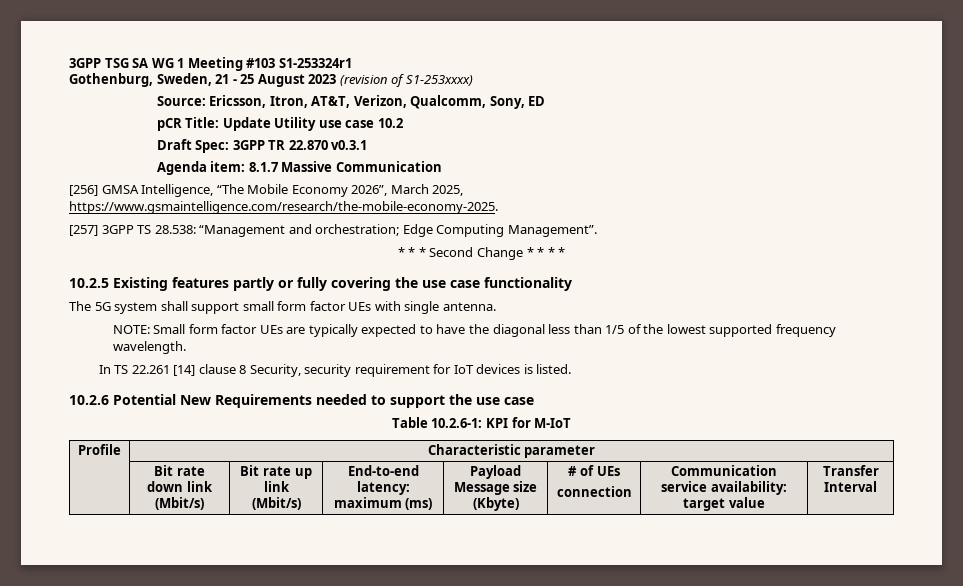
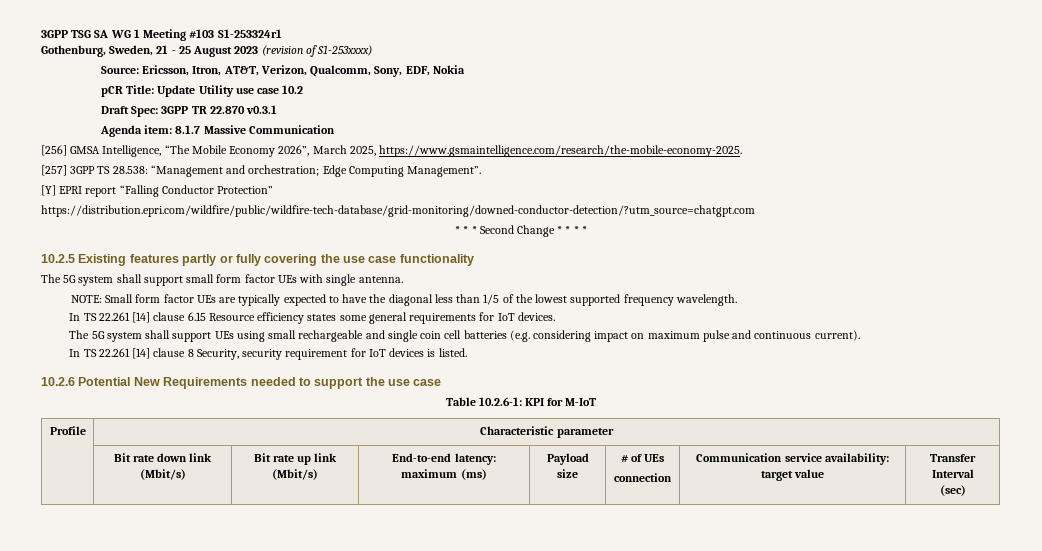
[528,96,546,106] ED -> [405,65,465,76] EDF, Nokia
(597, 231) none -> [41,185,274,197] [41,205,755,217] // [Y] EPRI report “Falling Conductor Protection” // https://distribution.epri.com/wildfire/public/wildfire-tech-database/grid-monitoring/downed-conductor-detection/?utm_source=chatgpt.com
(186, 347) none -> [69,312,555,324] [69,330,860,342] // In TS 22.261 [14] clause 6.15 Resource efficiency states some general requirements for IoT devices. // The 5G system shall support UEs using small rechargeable and single coin cell batteries (e.g. considering impact on maximum pulse and continuous current).
[453,482,510,495] Message -> (589, 459) none
[472,497,519,511] (Kbyte) -> (578, 473) none
(877, 486) none -> [939,485,966,496] // (sec)

